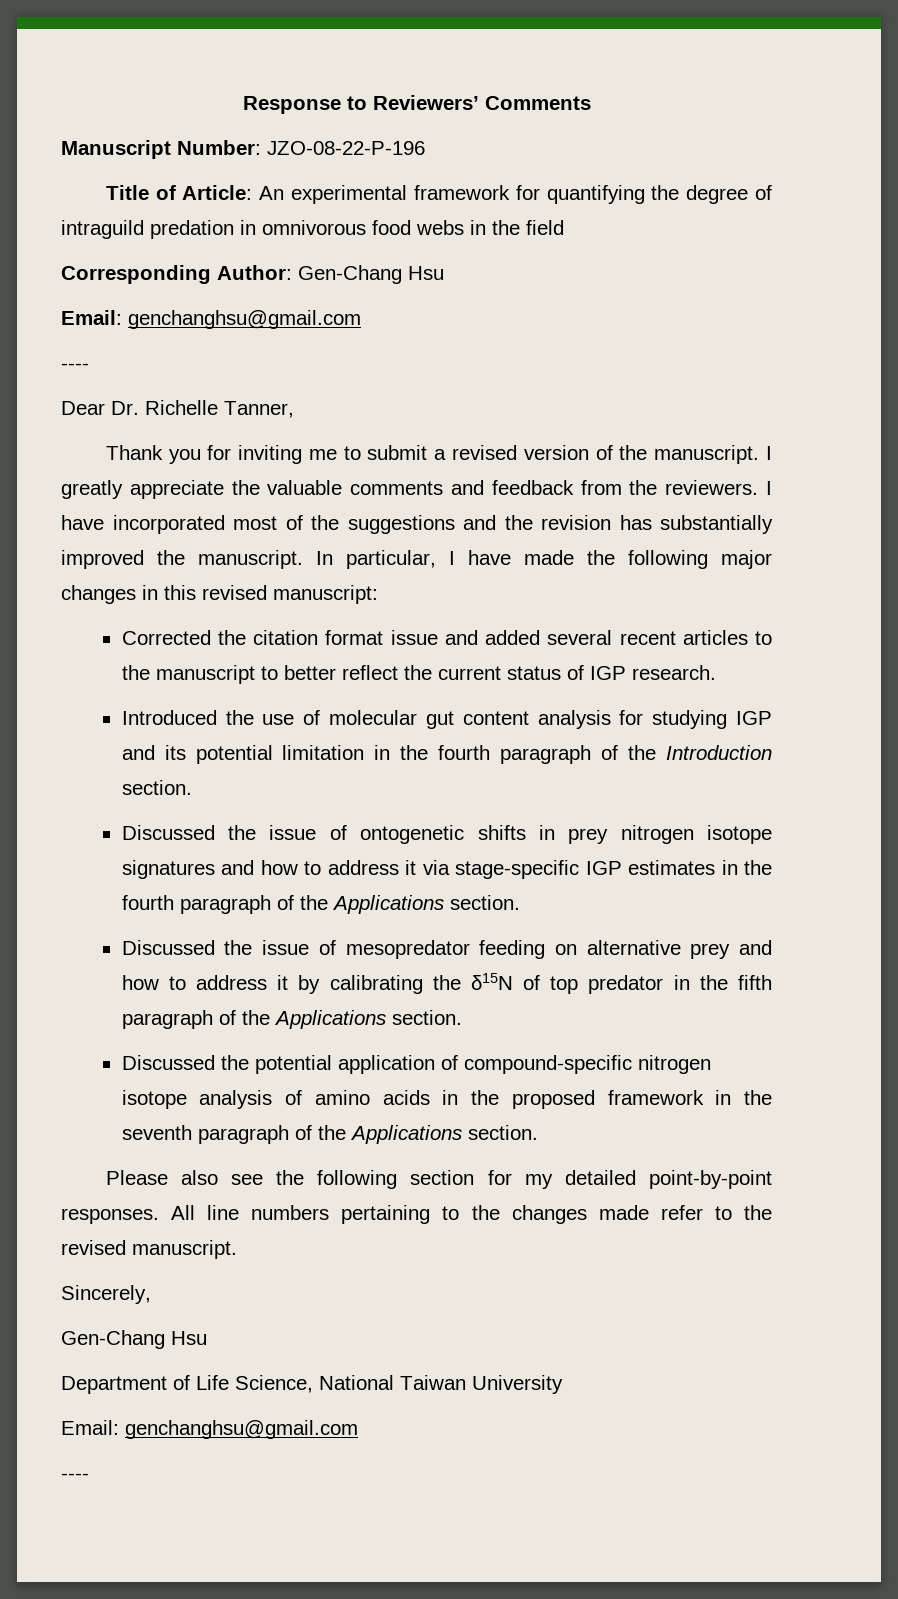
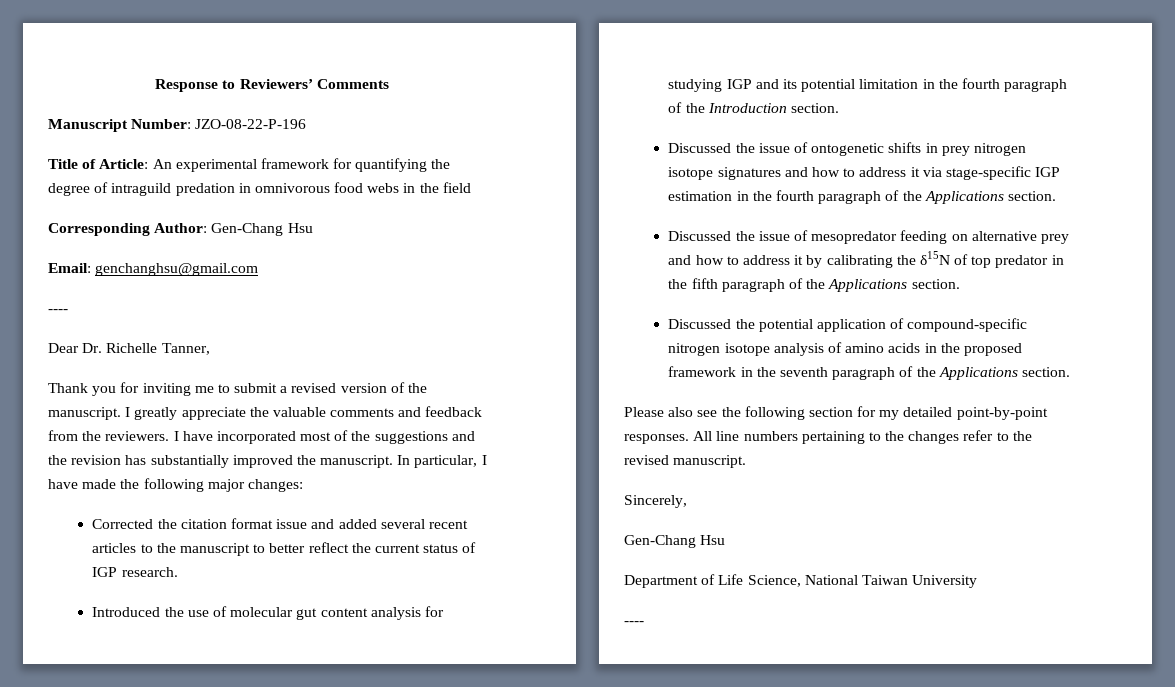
[61,585,378,604] changes in this revised manuscript: -> [247,479,303,492] changes:
[628,860,716,875] estimates -> [668,191,733,201] estimation
[598,1205,649,1220] made -> (960, 437) none
[61,1420,358,1439] // Email: genchanghsu@gmail.com -> (978, 581) none

